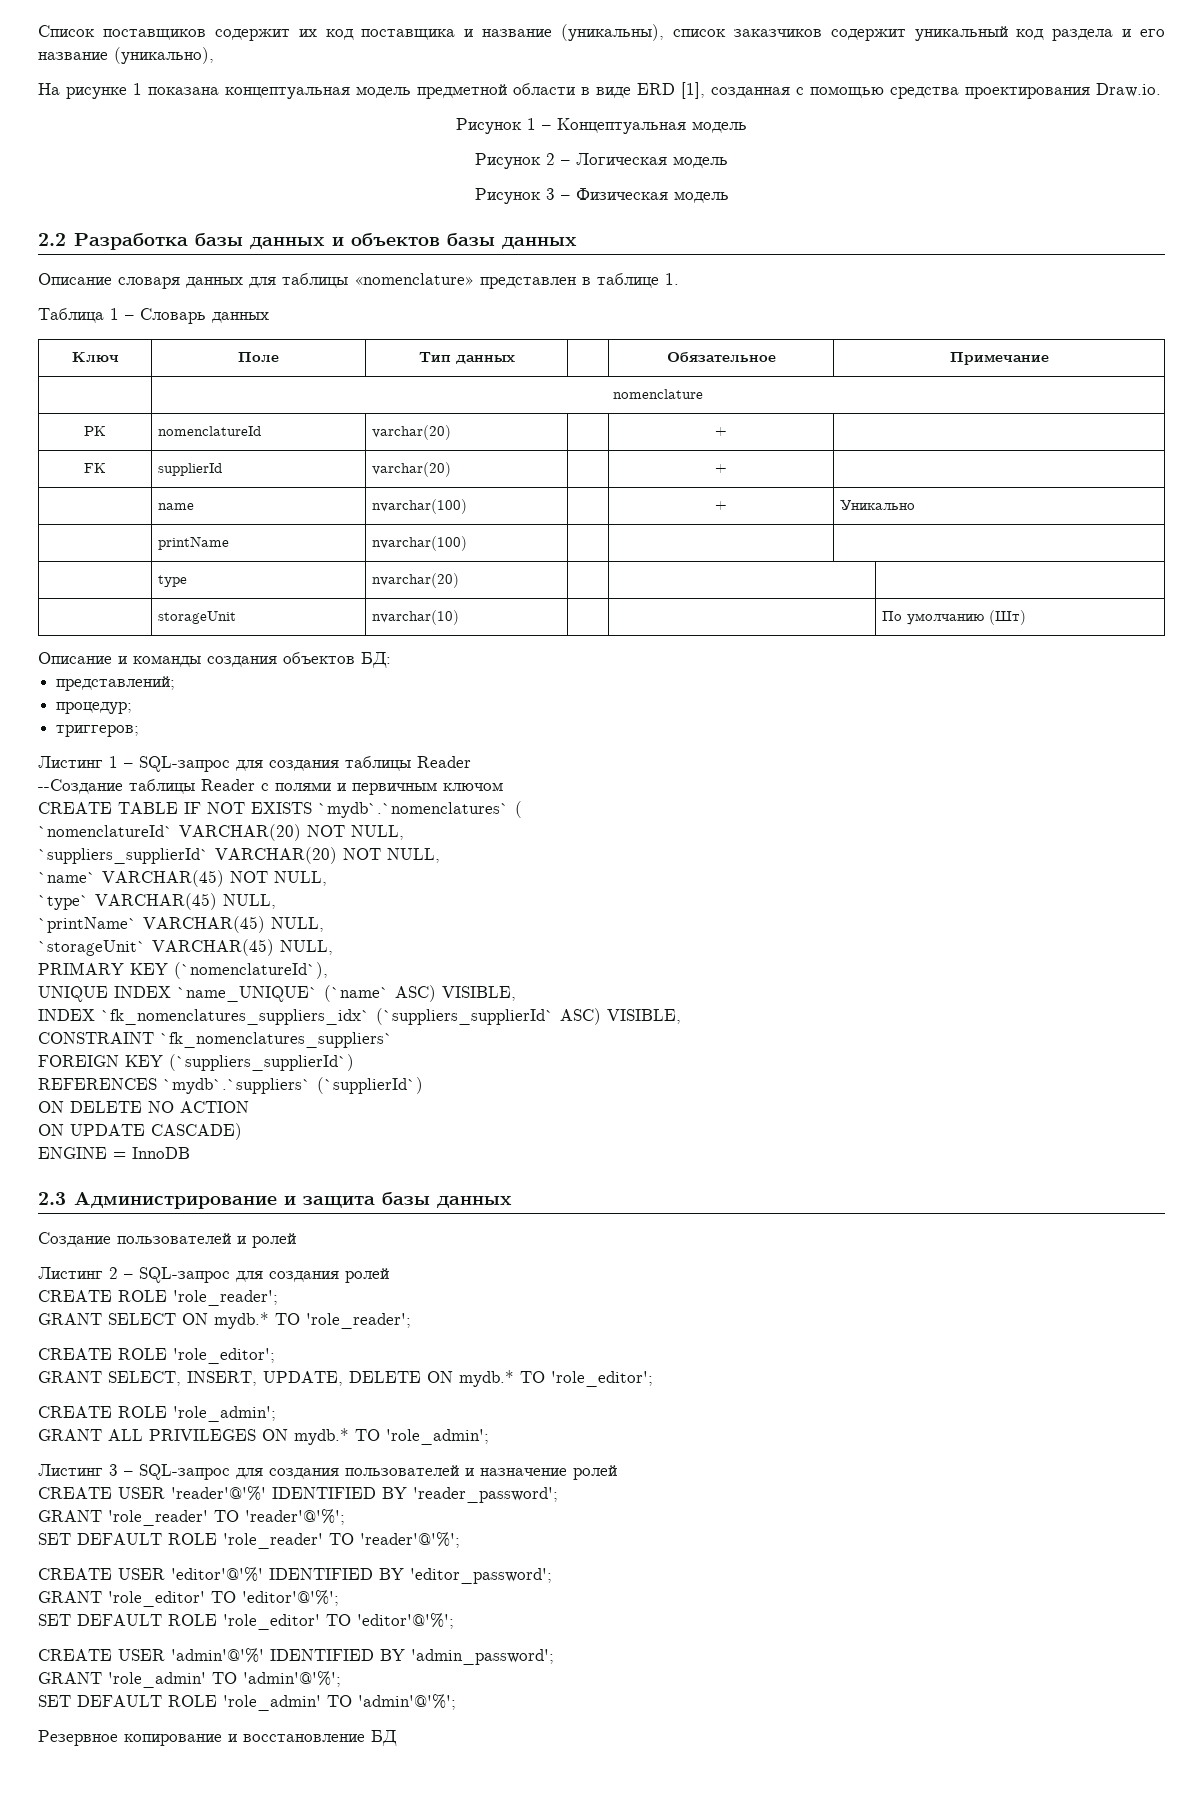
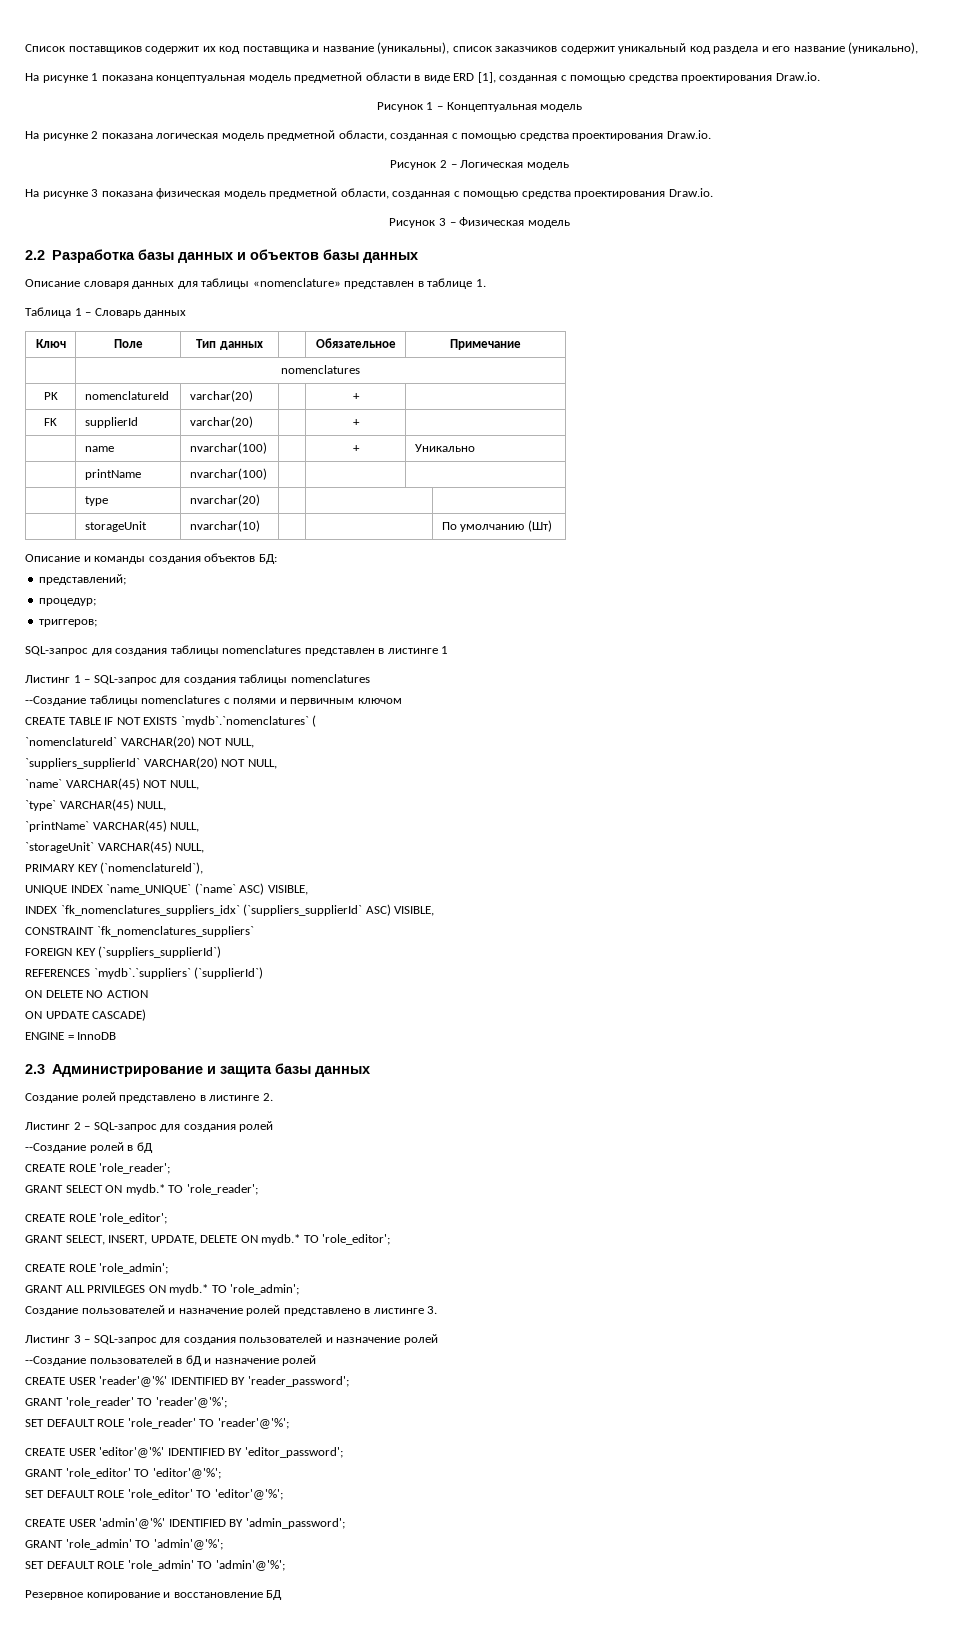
(747, 127) none -> [25,130,711,141] // На рисунке 2 показана логическая модель предметной области, созданная с помощью средства проектирования Draw.io.
(728, 162) none -> [25,188,713,199] // На рисунке 3 показана физическая модель предметной области, созданная с помощью средства проектирования Draw.io.
[613,389,703,399] nomenclature -> [281,365,360,374] nomenclatures
(140, 731) none -> [25,645,449,656] // SQL-запрос для создания таблицы nomenclatures представлен в листинге 1
[417,756,471,768] Reader -> [290,674,370,683] nomenclatures
[201,779,255,791] Reader -> [141,695,221,704] nomenclatures
[117,1233,296,1248] пользователей и ролей -> [81,1092,273,1103] ролей представлено в листинге 2.
(389, 1275) none -> [25,1142,153,1153] // --Создание ролей в бД
(489, 1437) none -> [25,1305,438,1316] // Создание пользователей и назначение ролей представлено в листинге 3.
(617, 1472) none -> [25,1355,317,1366] // --Создание пользователей в бД и назначение ролей

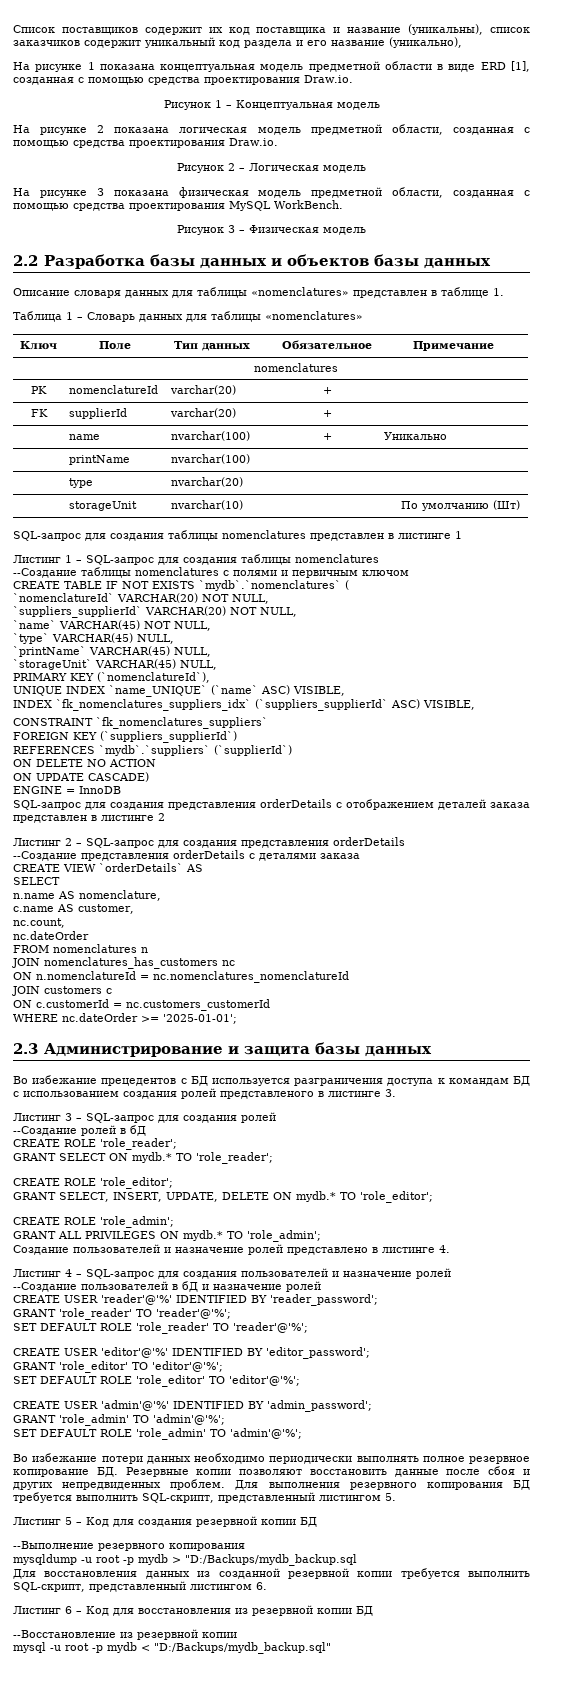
[668,188,713,197] Draw.io. -> [229,200,343,211] MySQL WorkBench.
[252,278,341,287] «nomenclature» -> [251,287,349,296] «nomenclatures»
(187, 314) none -> [186,311,363,322] для таблицы «nomenclatures»
[25,553,277,564] [39,574,127,585] [39,598,97,606] [39,619,98,627] // Описание и команды создания объектов БД: // представлений; // процедур; // триггеров; -> (521, 505) none
(117, 1036) none -> [13,799,530,810] [13,813,165,823] [13,837,405,848] [13,850,360,861] [13,863,203,872] [13,877,60,885] [13,890,161,901] [13,904,134,914] [13,918,65,928] [13,931,89,940] [13,944,148,953] [12,957,235,969] [13,971,349,983] [12,986,112,996] [13,999,270,1011] [13,1013,237,1024] // SQL-запрос для создания представления orderDetails с отображением деталей заказа представлен в листинге 2 // Листинг 2 – SQL-запрос для создания представления orderDetails // --Создание представления orderDetails с деталями заказа // CREATE VIEW `orderDetails` AS // SELECT // n.name AS nomenclature, // c.name AS customer, // nc.count, // nc.dateOrder // FROM nomenclatures n // JOIN nomenclatures_has_customers nc // ON n.nomenclatureId = nc.nomenclatures_nomenclatureId // JOIN customers c // ON c.customerId = nc.customers_customerId // WHERE nc.dateOrder >= '2025-01-01';
[25,1092,273,1103] [25,1122,81,1130] Создание ролей представлено в листинге 2. // Листинг 2 -> [13,1075,530,1086] [13,1088,396,1099] [13,1113,72,1121] Во избежание прецедентов с БД используется разграничения доступа к командам БД с использованием создания ролей представленого в листинге 3. // Листинг 3
[427,1306,438,1314] [25,1335,81,1343] 3. // Листинг 3 -> [439,1245,450,1253] [13,1269,72,1277] 4. // Листинг 4
[25,1590,283,1600] Резервное копирование и восстановление БД -> [13,1453,530,1464] [13,1466,530,1477] [13,1479,530,1490] [13,1492,396,1503] [13,1516,317,1527] [13,1541,245,1551] [13,1554,357,1566] [13,1568,530,1579] [13,1581,267,1592] [13,1605,373,1616] [13,1629,237,1640] [13,1642,331,1654] Во избежание потери данных необходимо периодически выполнять полное резервное копирование БД. Резервные копии позволяют восстановить данные после сбоя и других непредвиденных проблем. Для выполнения резервного копирования БД требуется выполнить SQL-скрипт, представленный листингом 5. // Листинг 5 – Код для создания резервной копии БД // --Выполнение резервного копирования // mysqldump -u root -p mydb > "D:/Backups/mydb_backup.sql // Для восстановления данных из созданной резервной копии требуется выполнить SQL-скрипт, представленный листингом 6. // Листинг 6 – Код для восстановления из резервной копии БД // --Восстановление из резервной копии // mysql -u root -p mydb < "D:/Backups/mydb_backup.sql"

